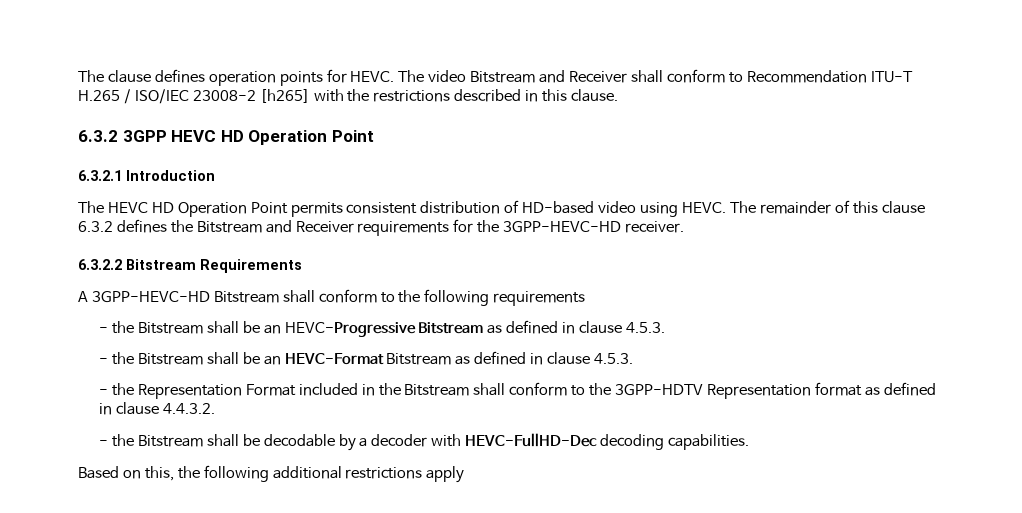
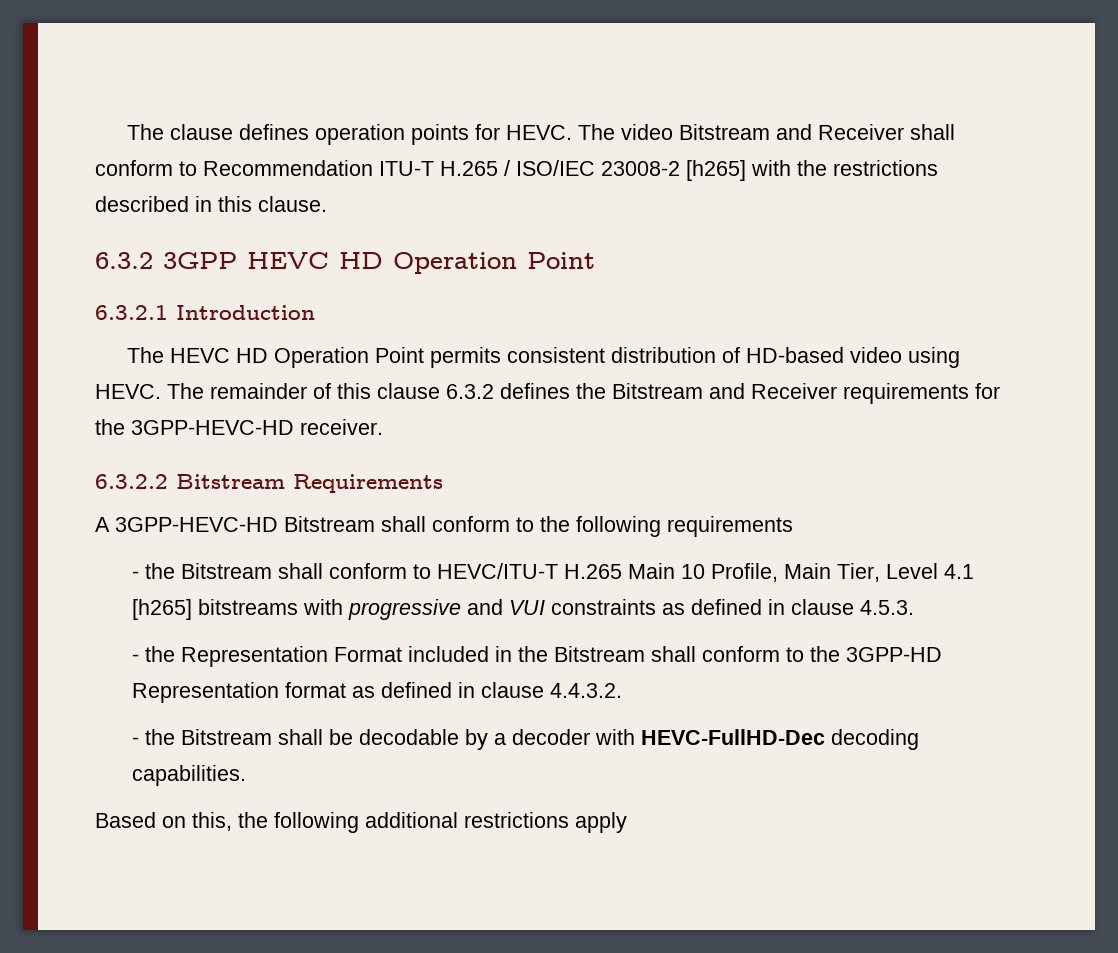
[242,320,666,337] [99,352,452,365] be an HEVC-Progressive Bitstream as defined in clause 4.5.3. // - the Bitstream shall be an HEVC-Format Bitstream -> [328,563,974,582] [131,599,656,620] conform to HEVC/ITU-T H.265 Main 10 Profile, Main Tier, Level 4.1 [h265] bitstreams with progressive and VUI constraints
[615,384,704,396] 3GPP-HDTV -> [845,647,942,662] 3GPP-HD

